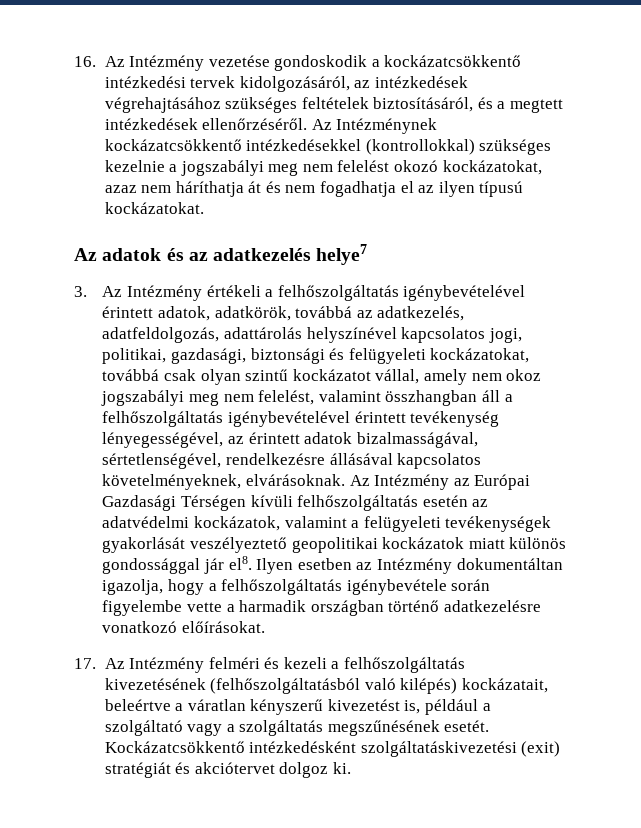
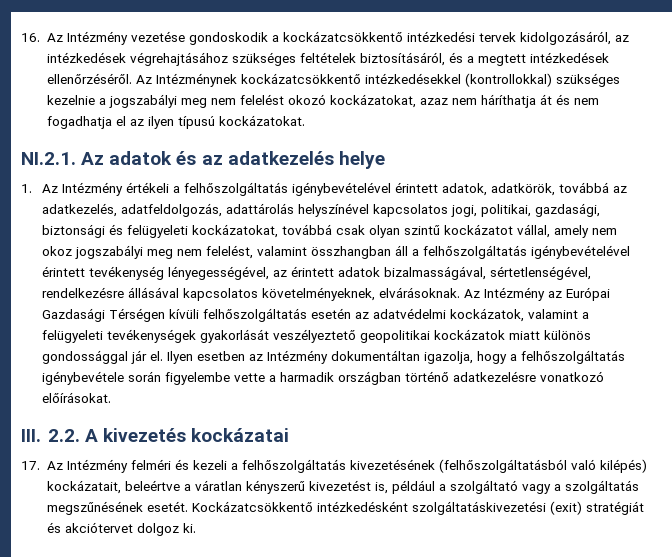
(204, 208) none -> [21,152,76,165] NI.2.1.
[316,244,368,265] [74,286,87,297] helye7 // 3. -> [338,151,385,169] [21,184,32,193] helye // 1.
[228,556,252,570] el8. -> [150,351,164,361] el.
(265, 627) none -> [21,428,290,442] // III. 2.2. A kivezetés kockázatai

